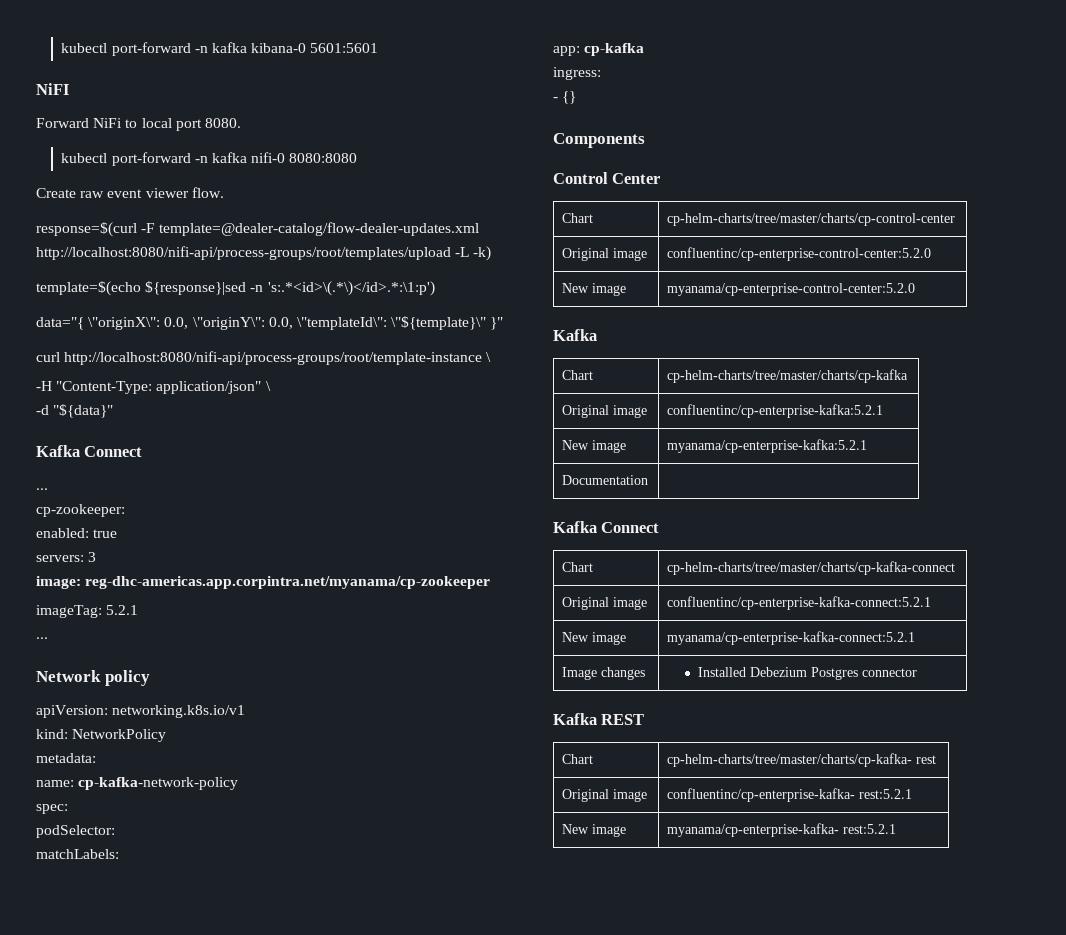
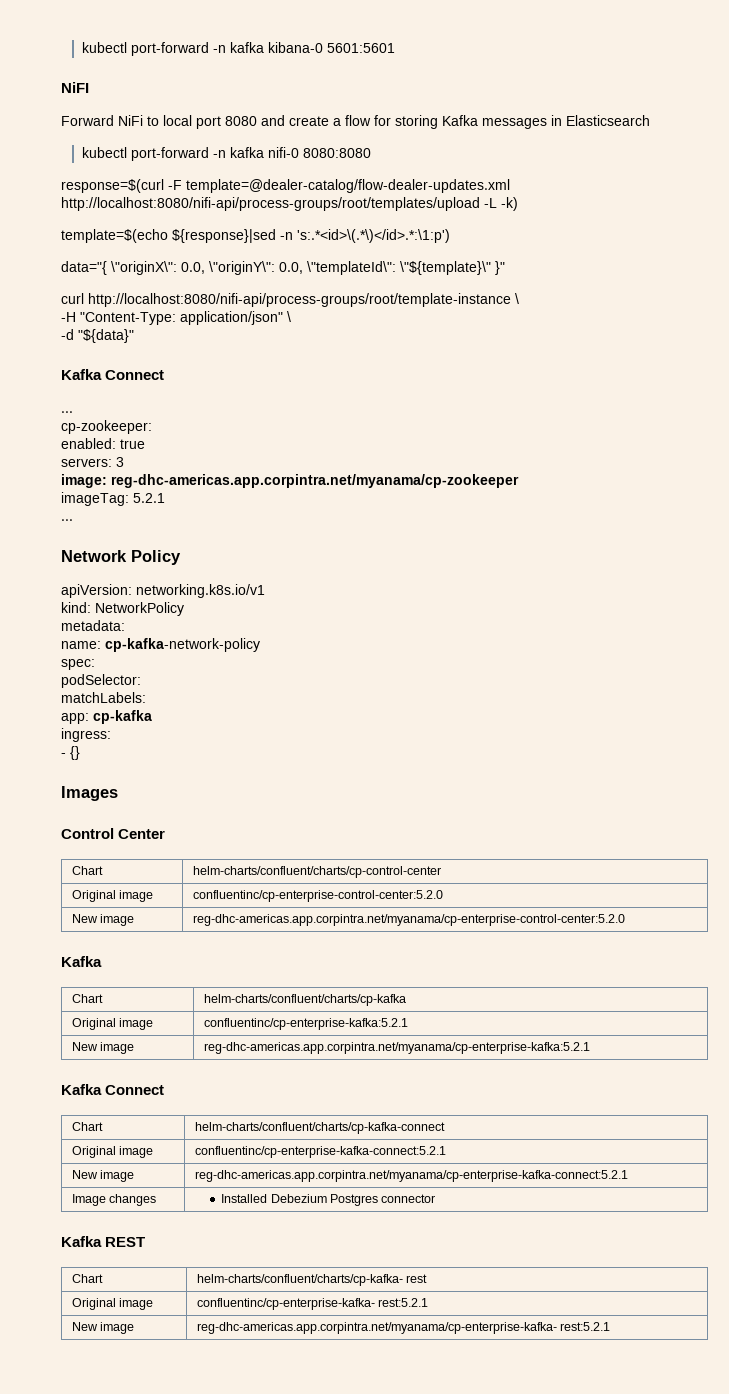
[204,118,241,128] 8080. -> [225,115,650,129] 8080 and create a flow for storing Kafka messages in Elasticsearch
[36,187,224,198] // Create raw event viewer flow. -> (371, 153) none
[104,670,150,686] policy -> [131,550,181,565] Policy
[553,133,645,148] Components -> [61,786,118,801] Images
[667,213,956,226] cp-helm-charts/tree/master/charts/cp-control-center -> [192,866,441,878] helm-charts/confluent/charts/cp-control-center
[667,283,916,296] myanama/cp-enterprise-control-center:5.2.0 -> [192,914,625,926] reg-dhc-americas.app.corpintra.net/myanama/cp-enterprise-control-center:5.2.0
[667,369,909,383] cp-helm-charts/tree/master/charts/cp-kafka -> [203,994,406,1006] helm-charts/confluent/charts/cp-kafka
[667,439,868,453] [562,475,649,485] myanama/cp-enterprise-kafka:5.2.1 // Documentation | -> [203,1042,590,1054] reg-dhc-americas.app.corpintra.net/myanama/cp-enterprise-kafka:5.2.1
[667,561,956,575] cp-helm-charts/tree/master/charts/cp-kafka-connect -> [194,1122,445,1134] helm-charts/confluent/charts/cp-kafka-connect
[667,631,916,645] myanama/cp-enterprise-kafka-connect:5.2.1 -> [194,1170,628,1182] reg-dhc-americas.app.corpintra.net/myanama/cp-enterprise-kafka-connect:5.2.1
[667,753,913,767] cp-helm-charts/tree/master/charts/cp-kafka- -> [196,1274,403,1286] helm-charts/confluent/charts/cp-kafka-
[667,823,840,837] myanama/cp-enterprise-kafka- -> [196,1322,557,1334] reg-dhc-americas.app.corpintra.net/myanama/cp-enterprise-kafka-

